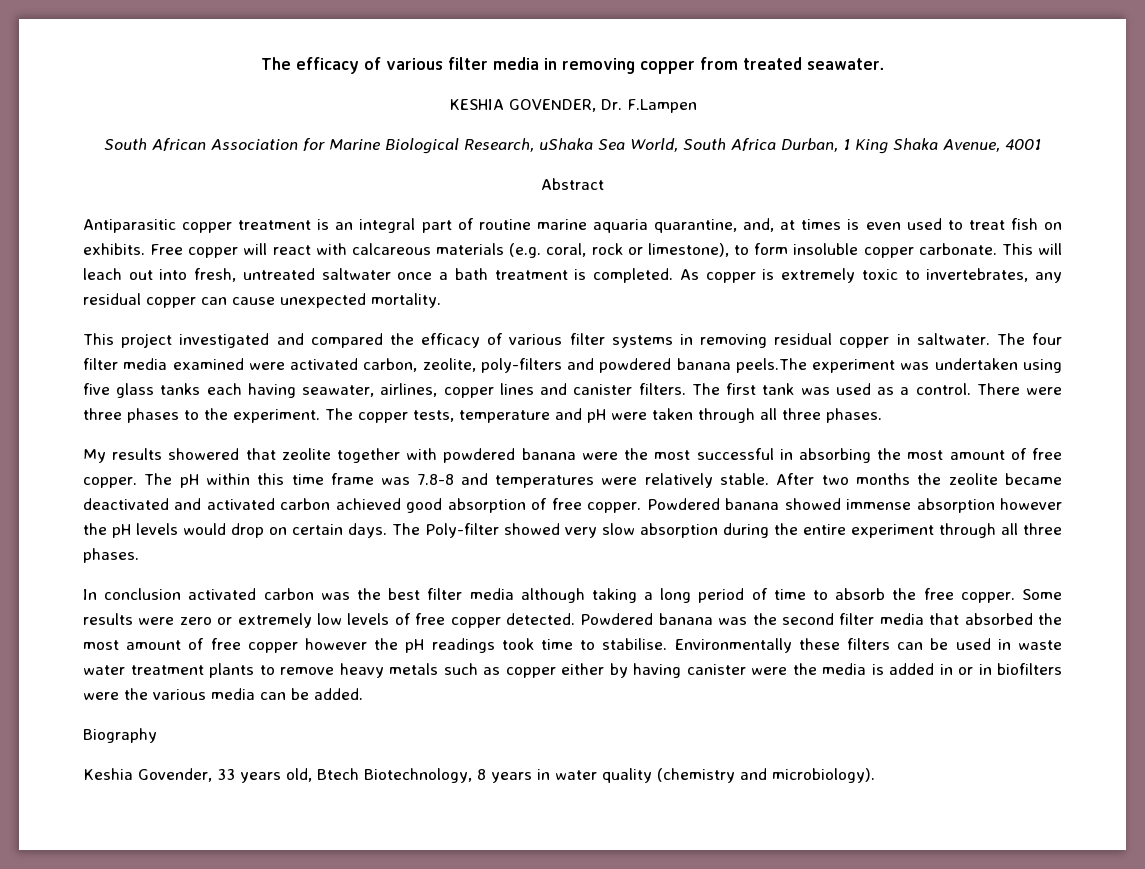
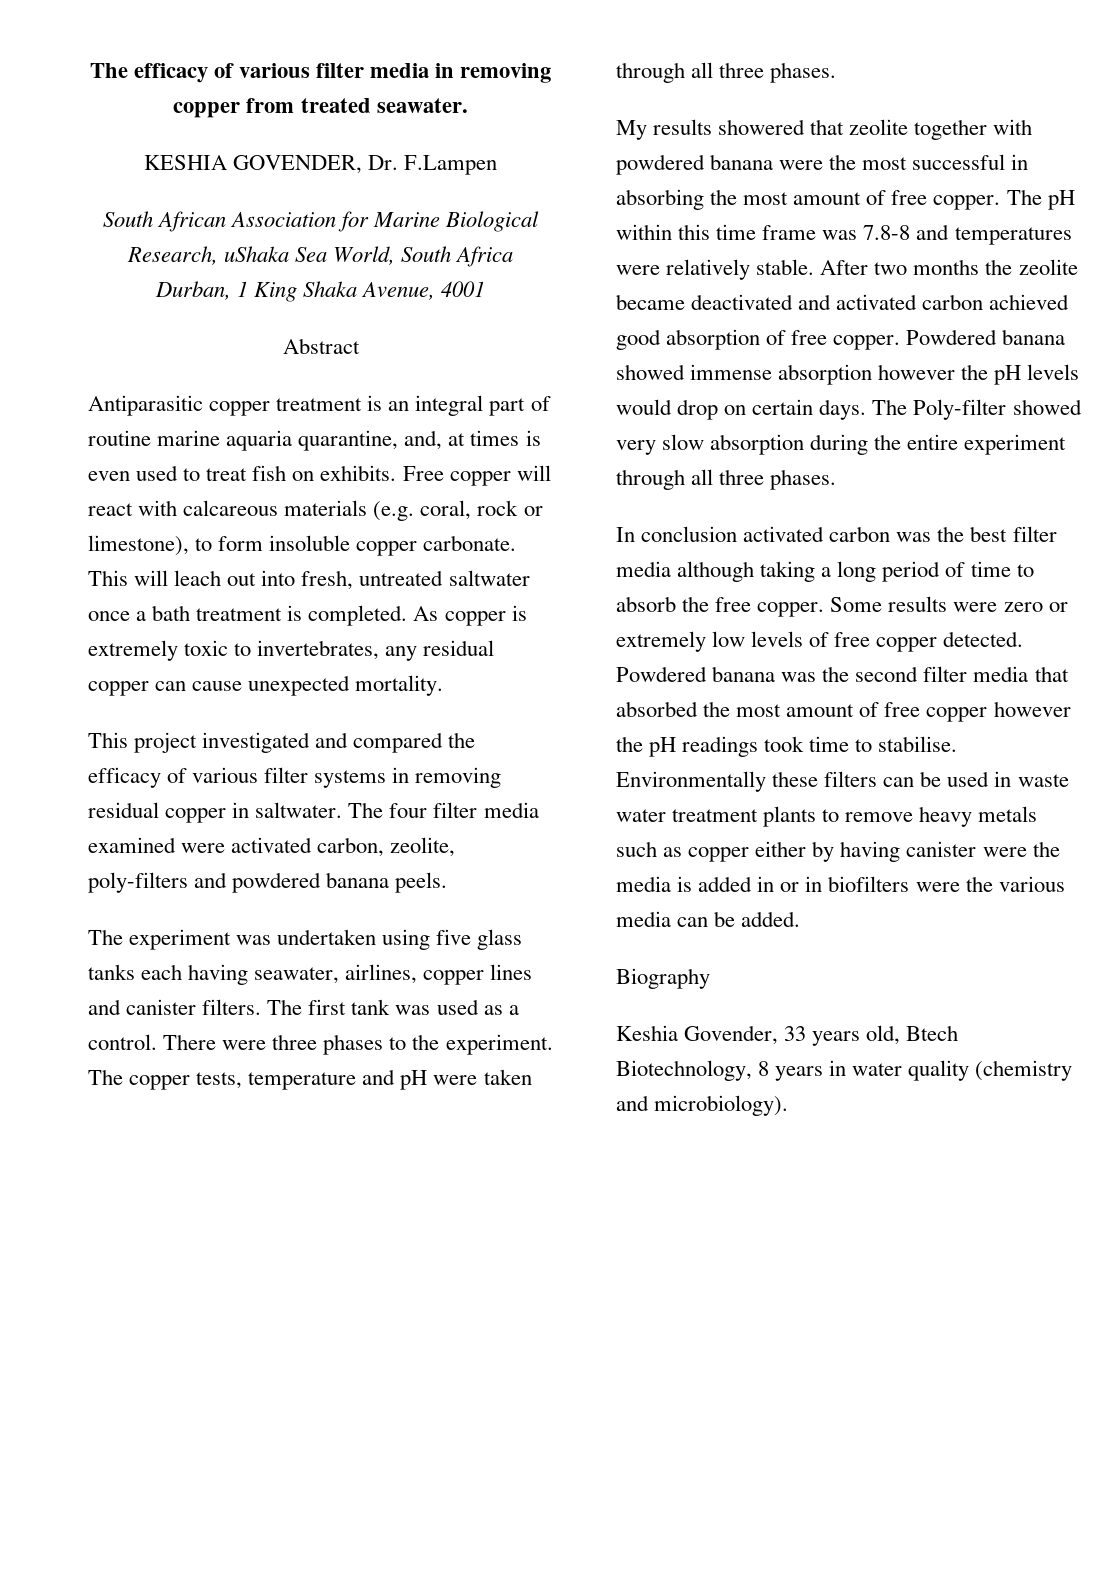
[735,358,807,373] peels.The -> [395,872,448,893] [88,929,123,945] peels. // The

